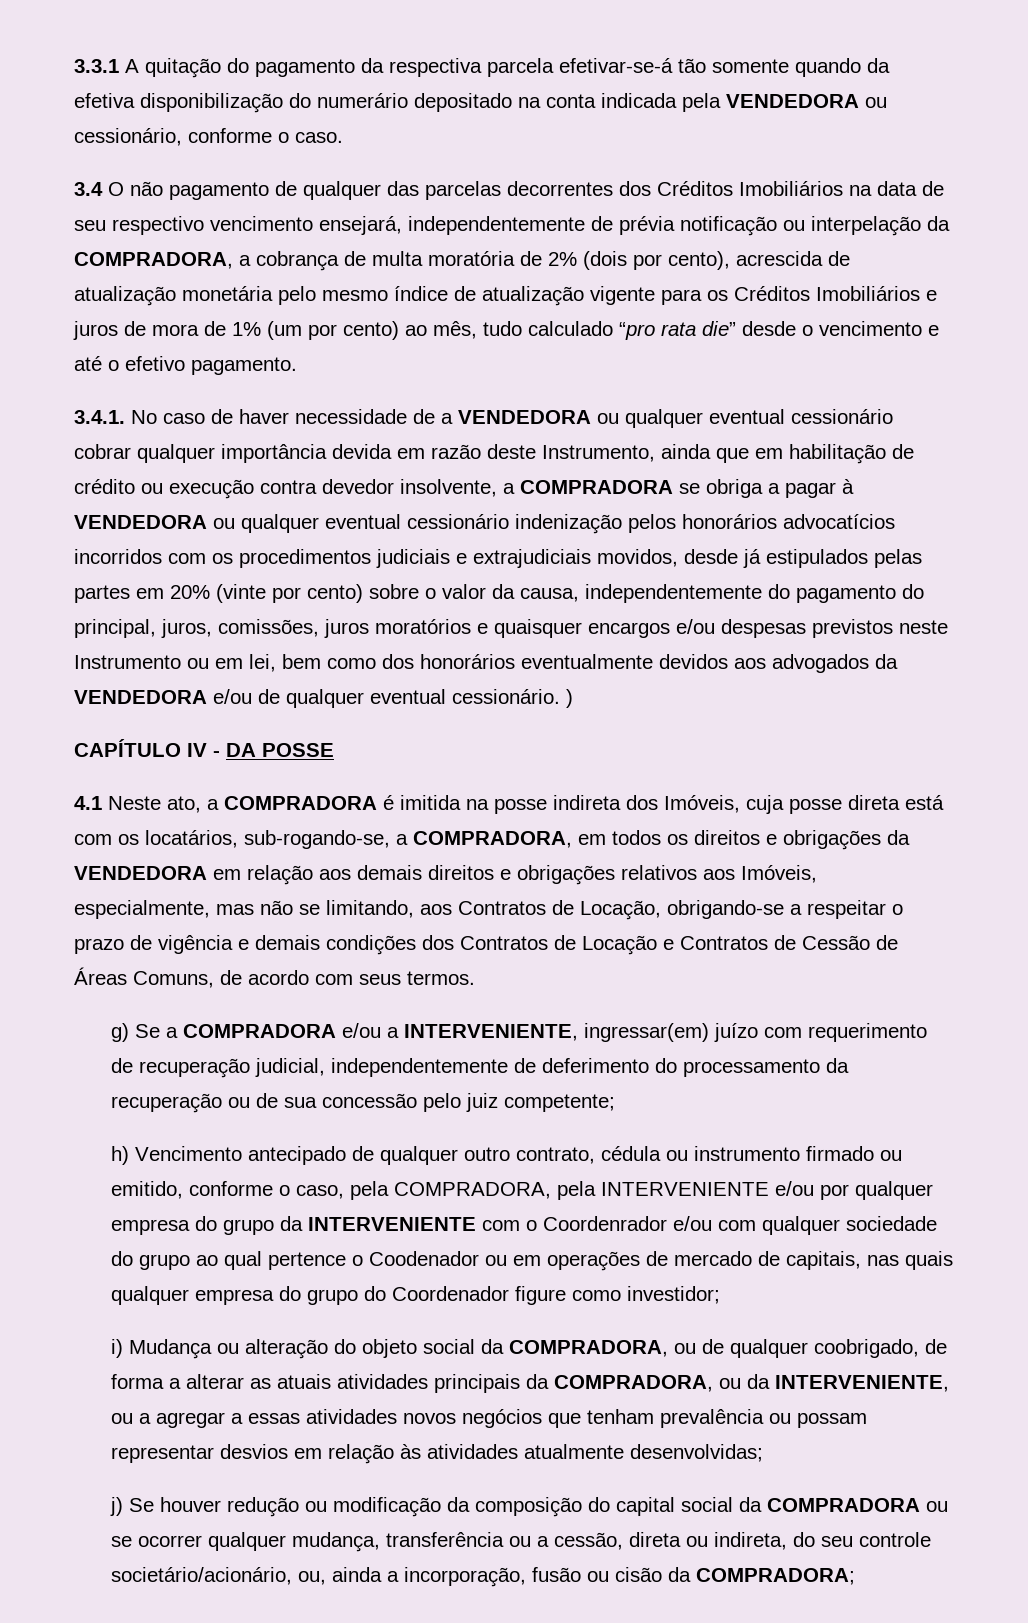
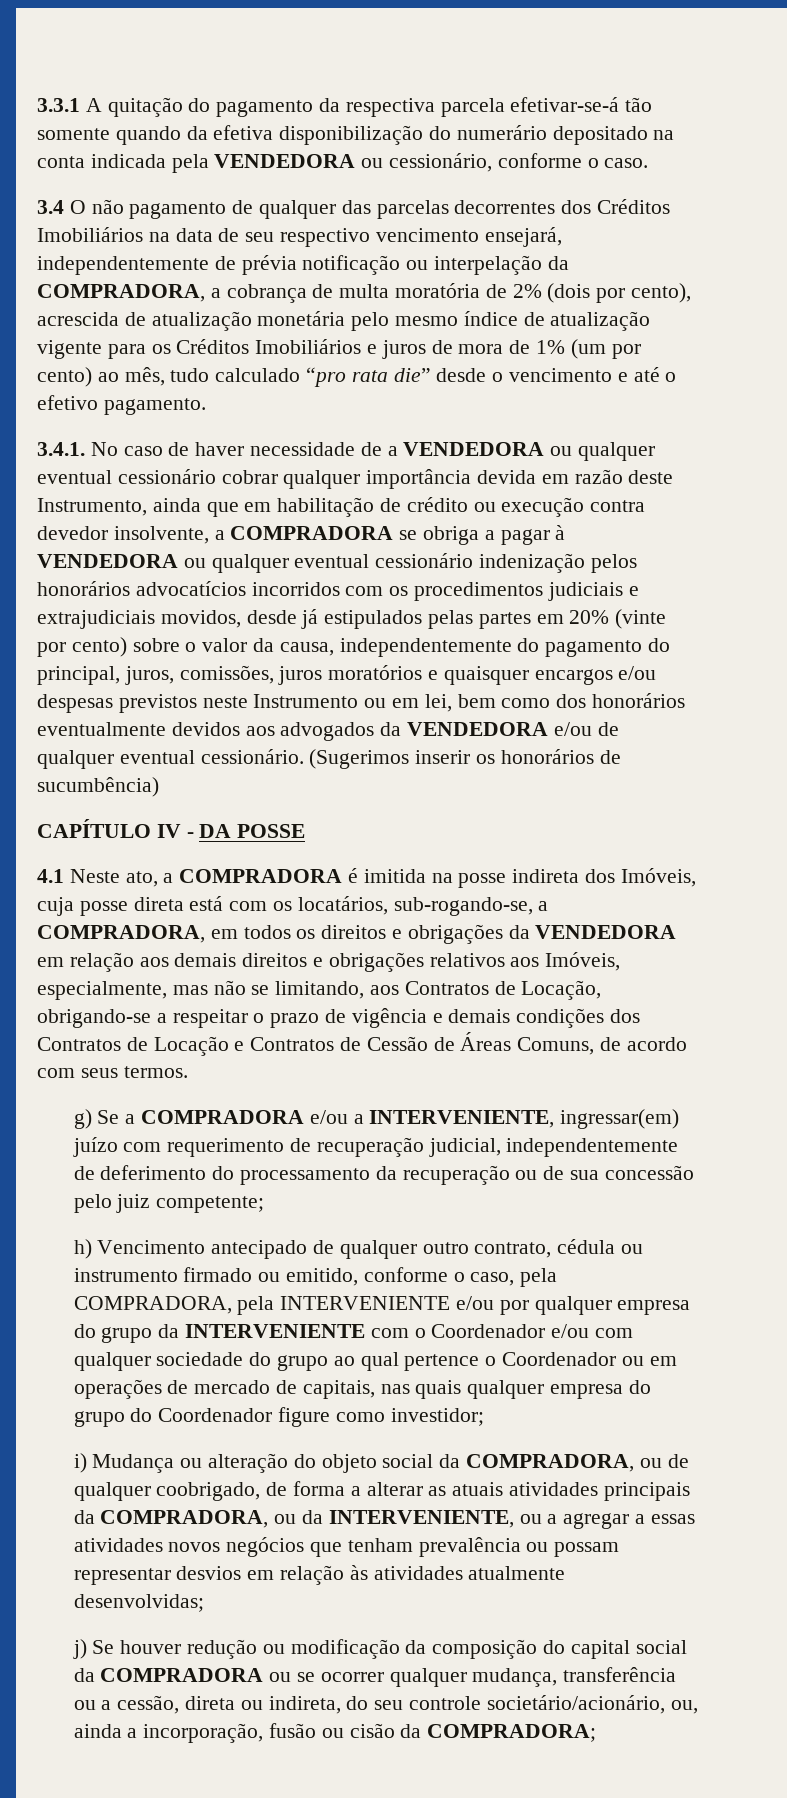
[566,689,573,708] ) -> [309,749,621,769] [37,777,159,797] (Sugerimos inserir os honorários de sucumbência)
[543,1216,668,1231] Coordenrador -> [431,1324,546,1338] Coordenador
[369,1251,480,1266] Coodenador -> [501,1352,616,1366] Coordenador

